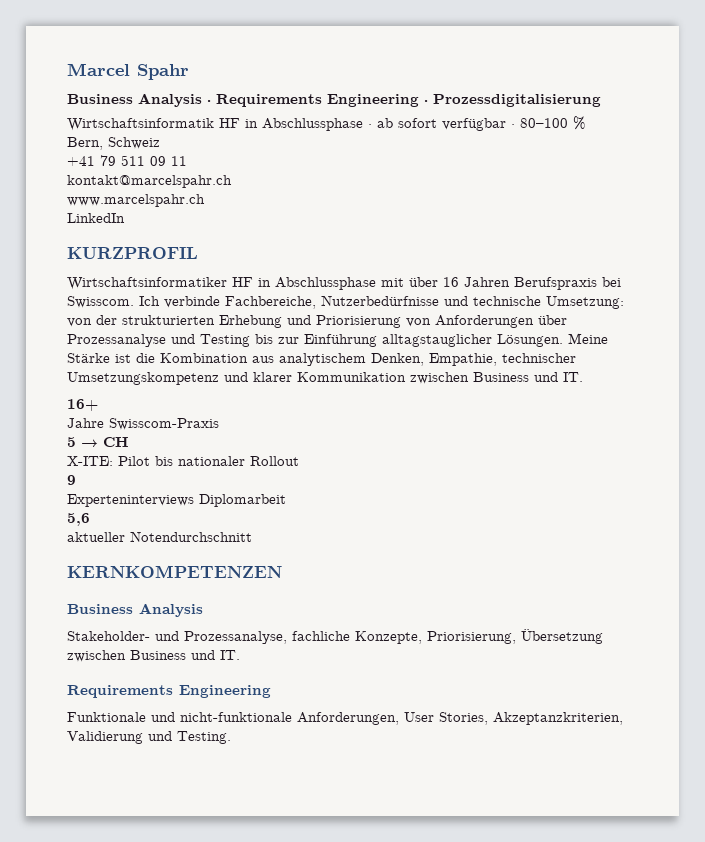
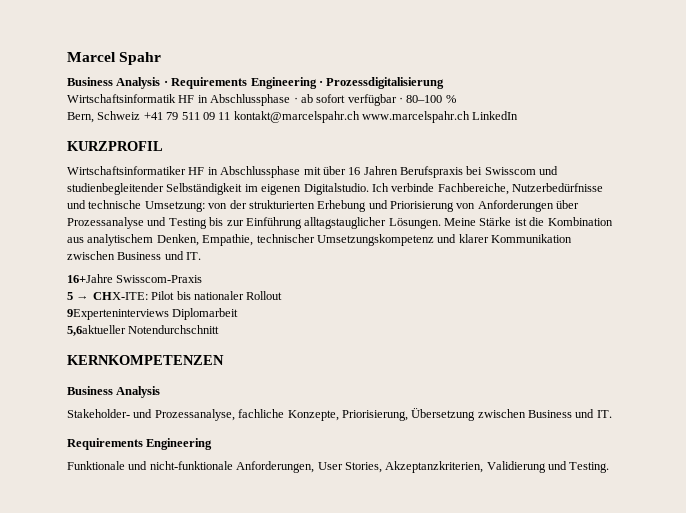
(160, 143) // -> (141, 115) none
(187, 161) // -> (231, 116) none
(232, 181) // -> (360, 117) none
(205, 200) // -> (470, 117) none
[67,296,134,308] Swisscom. -> [484,166,559,175] [67,183,369,195] Swisscom und studienbegleitender Selbständigkeit im eigenen Digitalstudio.
[67,399,98,411] [67,418,104,428] 16+ // Jahre -> [67,274,113,283] 16+Jahre
[103,437,129,447] [67,456,113,466] CH // X-ITE: -> [92,292,148,300] CHX-ITE:
[67,475,76,485] [67,494,194,507] 9 // Experteninterviews -> [67,309,169,320] 9Experteninterviews
[67,513,90,526] [67,532,125,542] 5,6 // aktueller -> [67,325,126,336] 5,6aktueller

